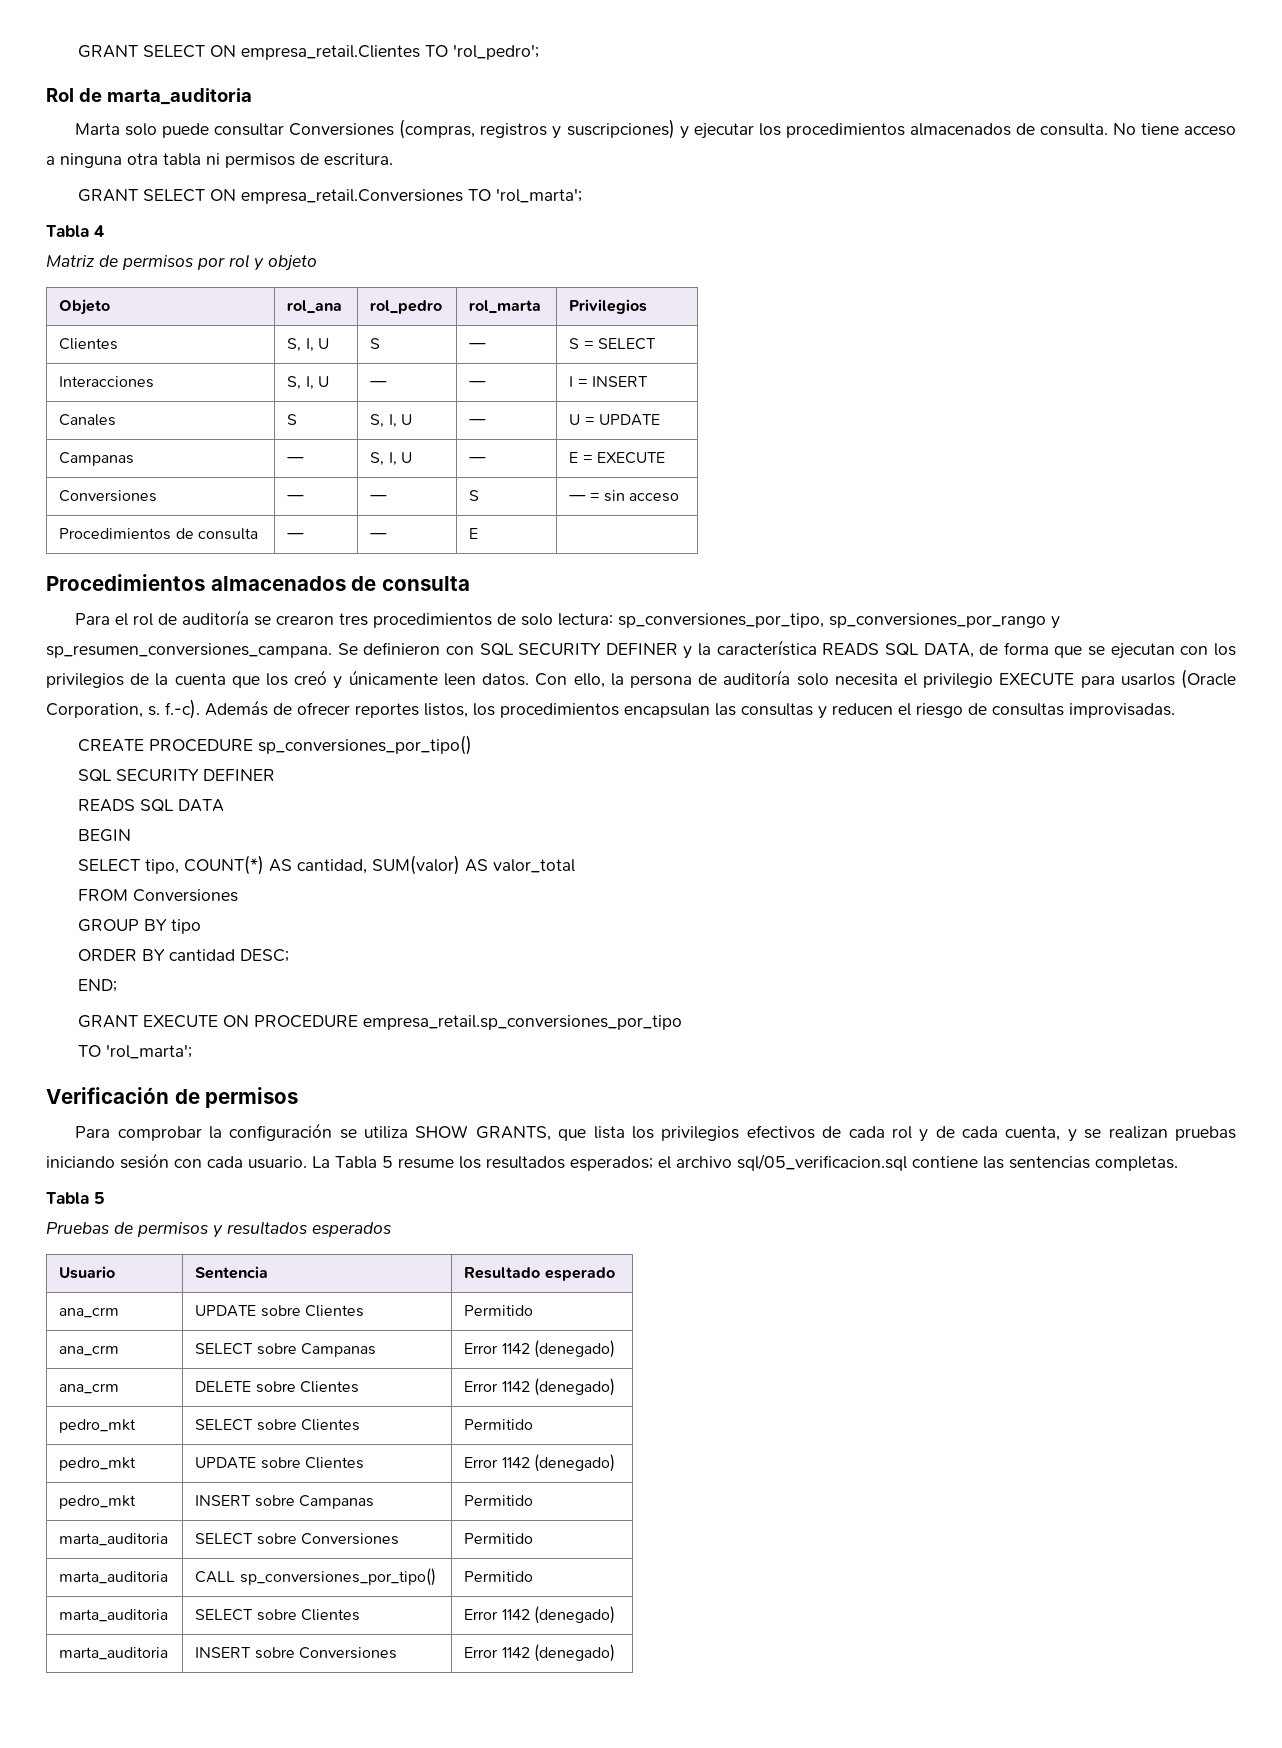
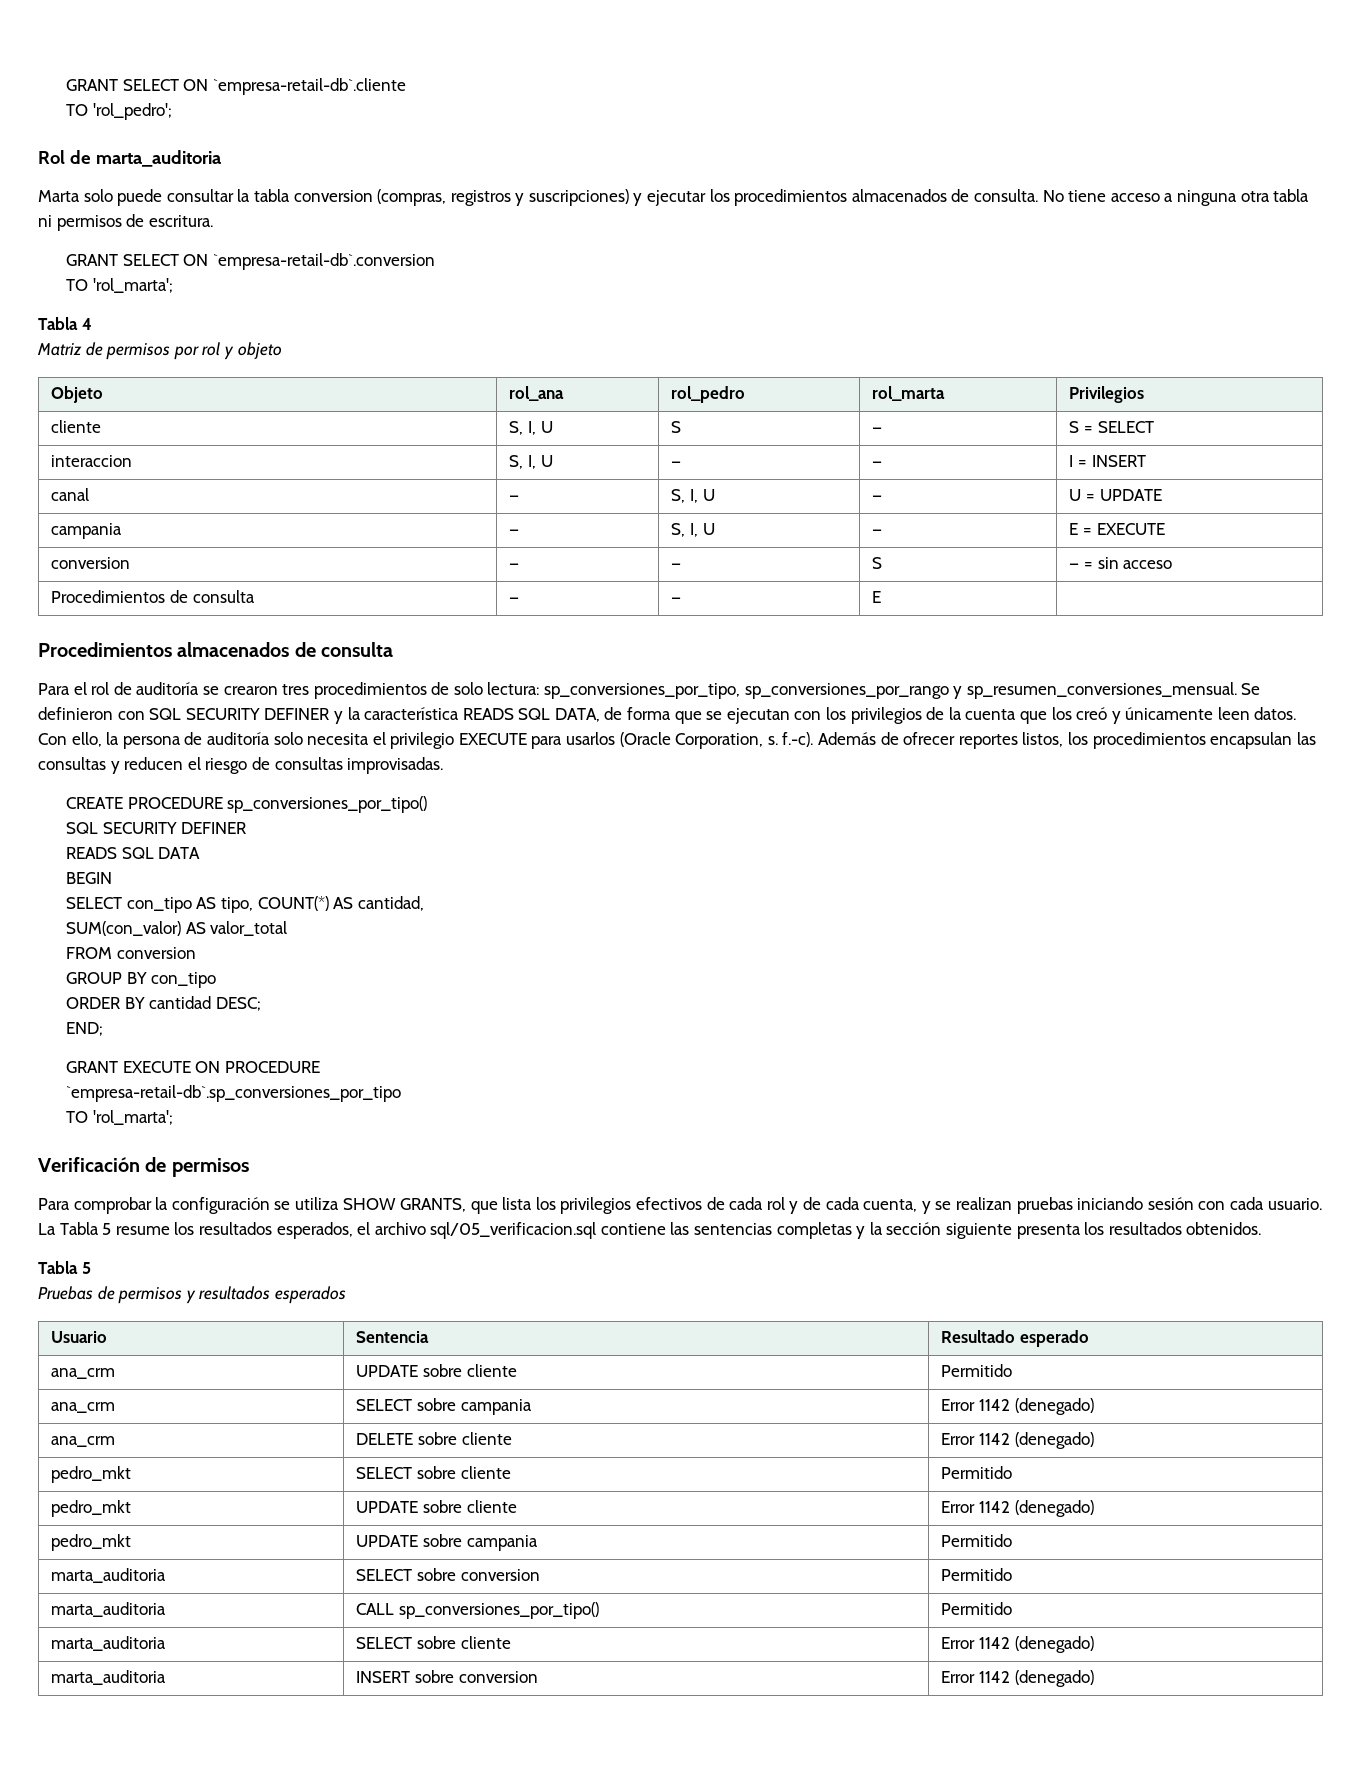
[77,45,420,60] GRANT SELECT ON empresa_retail.Clientes -> [66,78,406,95] GRANT SELECT ON `empresa-retail-db`.cliente //
[289,123,395,136] Conversiones -> [237,189,373,202] la tabla conversion
[240,189,463,204] empresa_retail.Conversiones -> [212,253,435,270] `empresa-retail-db`.conversion //
[59,338,119,350] Clientes -> [51,420,102,433] cliente
[59,376,155,388] Interacciones -> [51,455,133,467] interaccion
[59,414,117,426] [287,414,298,425] Canales | S -> [51,488,90,501] [509,495,520,501] canal | —
[59,452,135,466] Campanas -> [51,523,123,539] campania
[59,490,158,502] Conversiones -> [51,557,131,569] conversion
[46,643,332,658] sp_resumen_conversiones_campana. -> [966,682,1237,699] sp_resumen_conversiones_mensual.
(140, 865) none -> [126,897,217,913] con_tipo AS
[371,855,460,875] SUM(valor) -> [66,921,182,936] // SUM(con_valor)
[132,889,238,902] Conversiones -> [116,947,196,959] conversion
[170,919,201,934] tipo -> [151,972,217,988] con_tipo
[362,1015,682,1030] empresa_retail.sp_conversiones_por_tipo -> [66,1085,402,1102] // `empresa-retail-db`.sp_conversiones_por_tipo
[570,1156,653,1171] esperados; -> [276,1222,353,1239] esperados,
[1095,1156,1178,1171] completas. -> [776,1222,1262,1239] completas y la sección siguiente presenta los resultados obtenidos.
[304,1305,364,1317] Clientes -> [466,1364,517,1377] cliente
[300,1343,376,1357] Campanas -> [460,1399,532,1415] campania
[299,1381,359,1393] Clientes -> [461,1432,512,1445] cliente
[300,1419,360,1431] Clientes -> [460,1466,511,1479] cliente
[304,1457,364,1469] [464,1454,615,1472] [59,1495,137,1509] [195,1495,374,1509] [464,1495,534,1506] [59,1533,169,1546] [195,1533,399,1545] Clientes | Error 1142 (denegado) // pedro_mkt | INSERT sobre Campanas | Permitido // marta_auditoria | SELECT sobre Conversiones -> [466,1500,517,1513] [941,1500,1094,1517] [51,1534,132,1551] [356,1534,538,1551] [941,1534,1013,1547] [51,1568,167,1583] [356,1568,540,1581] cliente | Error 1142 (denegado) // pedro_mkt | UPDATE sobre campania | Permitido // marta_auditoria | SELECT sobre conversion
[300,1609,360,1621] Clientes -> [460,1636,511,1649] cliente
[298,1647,397,1659] Conversiones -> [458,1671,538,1683] conversion

